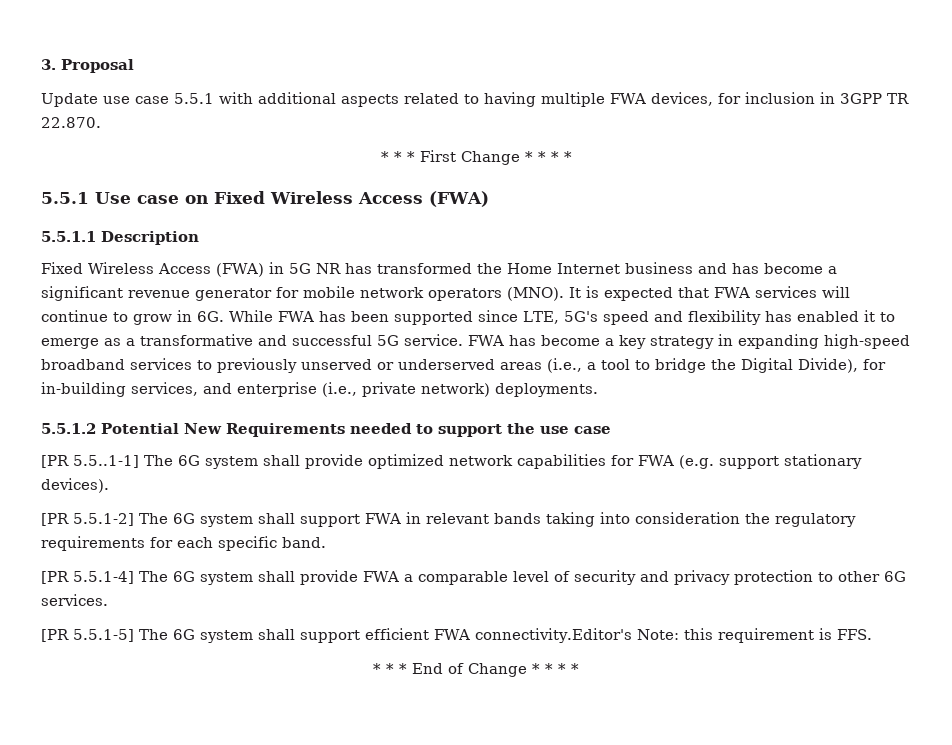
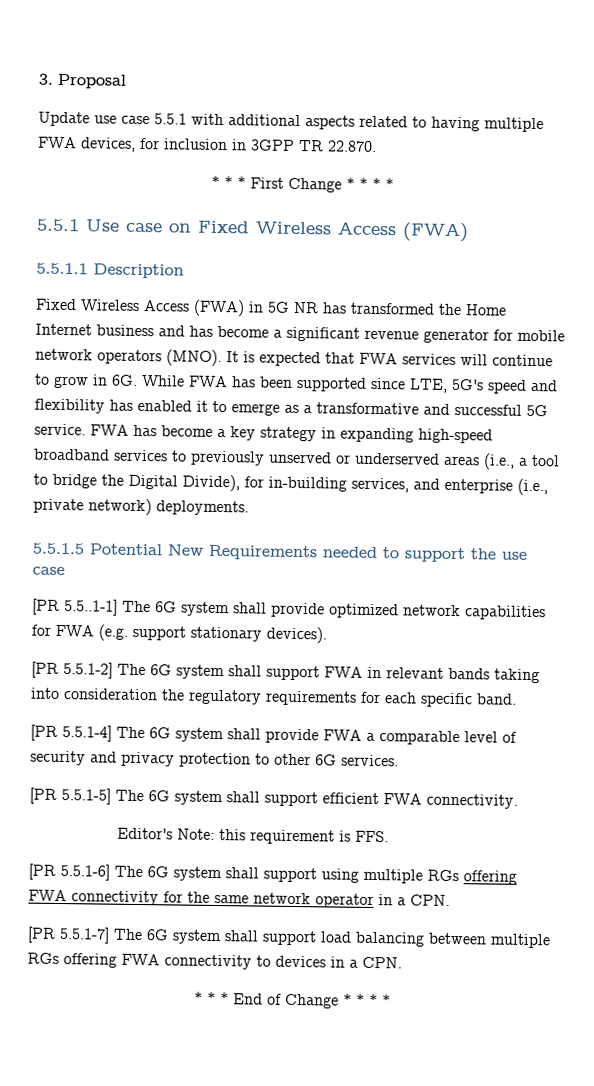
[41,423,96,434] 5.5.1.2 -> [32,542,84,555] 5.5.1.5
[475,628,632,643] connectivity.Editor's -> [426,793,518,809] [116,827,173,840] connectivity. // Editor's
(872, 634) none -> [28,863,517,885] [28,889,450,909] [27,926,551,949] [27,952,402,970] // [PR 5.5.1-6] The 6G system shall support using multiple RGs offering FWA connectivity for the same network operator in a CPN. // [PR 5.5.1-7] The 6G system shall support load balancing between multiple RGs offering FWA connectivity to devices in a CPN.

